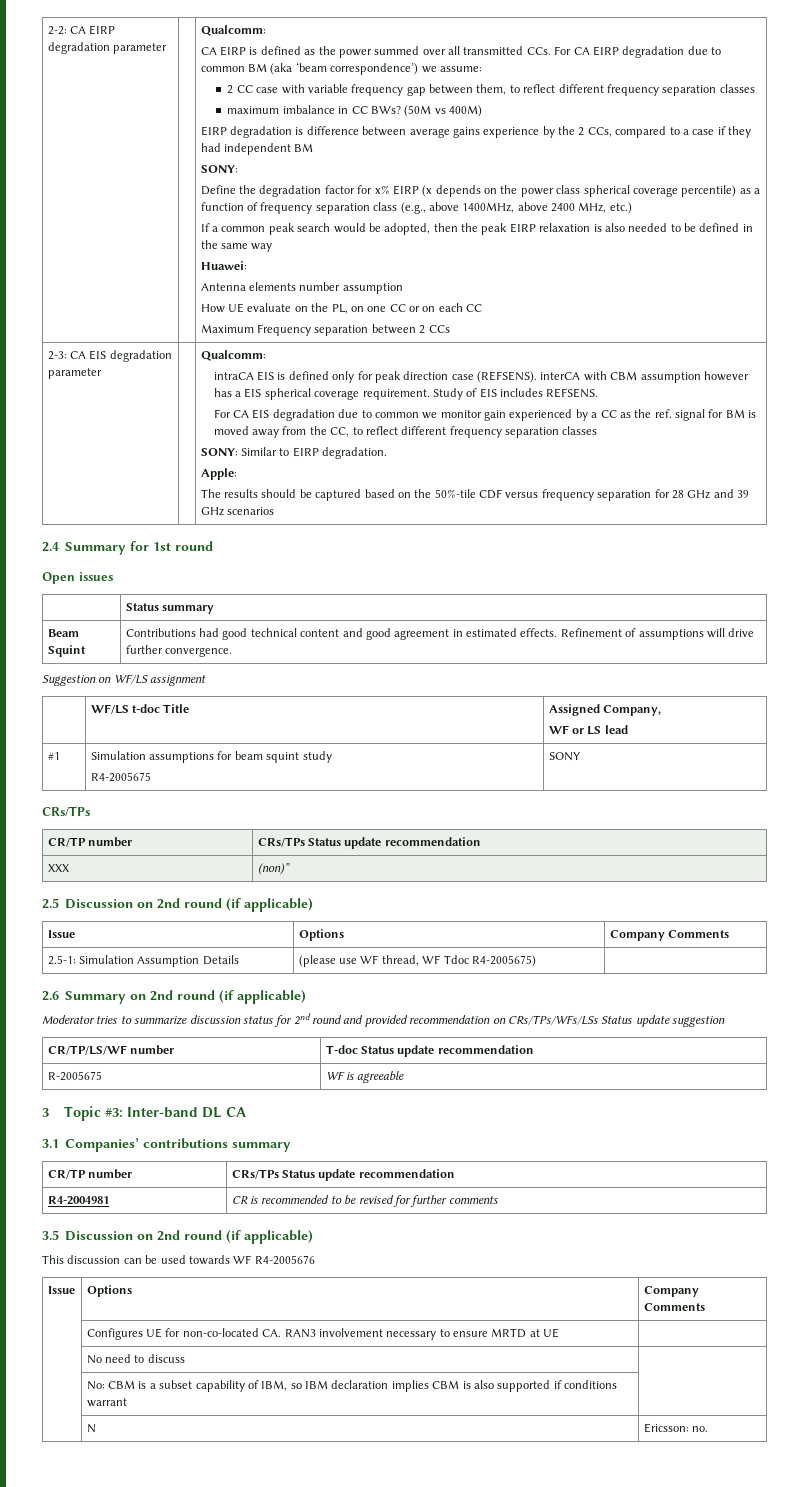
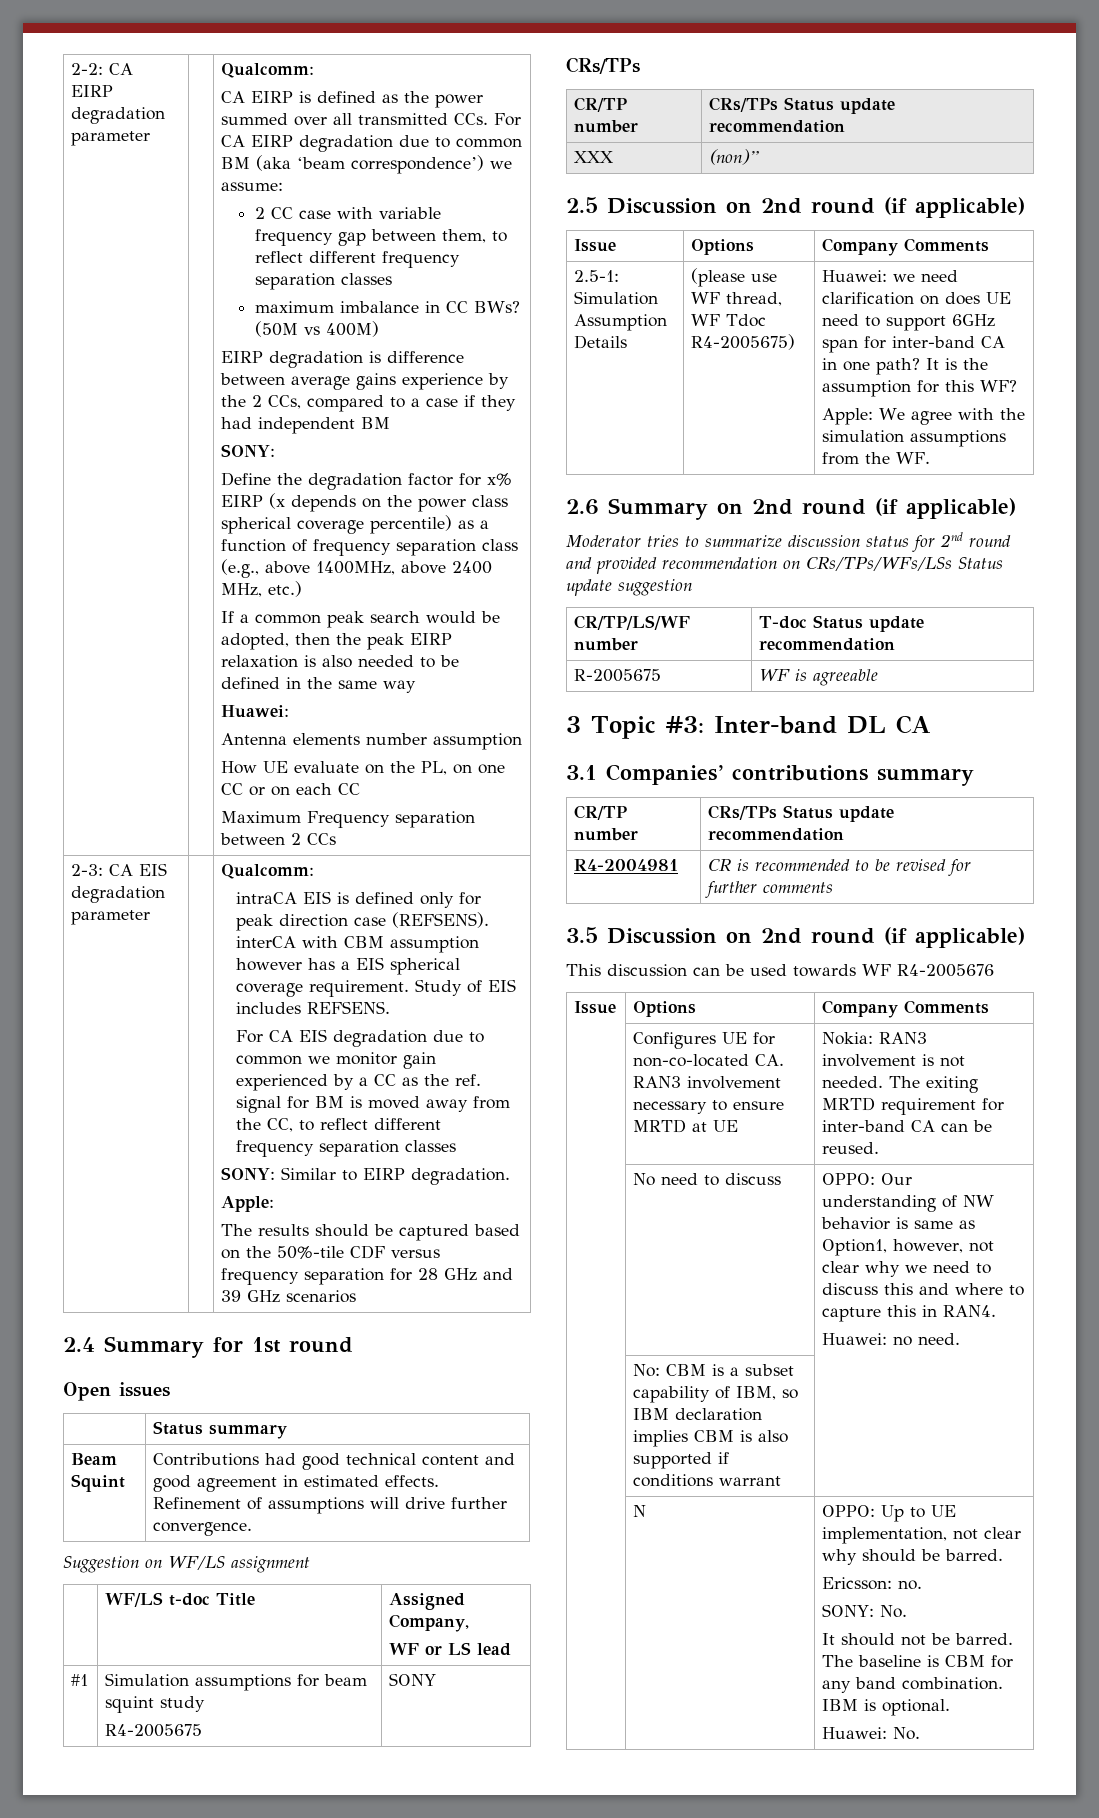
(536, 961) none -> [822,270,959,282] [822,292,1012,305] [822,314,996,331] [822,336,1006,353] [822,358,989,375] [822,380,1018,397] [822,408,1026,425] [822,430,1007,447] [822,452,931,465] Huawei: we need clarification on does UE need to support 6GHz span for inter-band CA in one path? It is the assumption for this WF? // Apple: We agree with the simulation assumptions from the WF.
[86,1354,185,1364] // | No need to discuss | -> [822,1032,928,1045] [822,1054,966,1067] [822,1076,979,1093] [822,1097,1005,1115] [822,1120,993,1132] [822,1142,880,1154] [633,1173,782,1186] [822,1173,913,1185] [822,1195,995,1212] [821,1217,976,1230] [822,1239,995,1256] [822,1261,992,1277] [822,1283,1025,1296] [822,1305,997,1322] [822,1333,961,1346] Nokia: RAN3 involvement is not needed. The exiting MRTD requirement for inter-band CA can be reused. // | No need to discuss | OPPO: Our understanding of NW behavior is same as Option1, however, not clear why we need to discuss this and where to capture this in RAN4. // Huawei: no need.
[643,1423,709,1433] Ericsson: no. -> [822,1505,957,1522] [822,1527,1022,1544] [822,1549,1004,1565] [822,1577,923,1590] [822,1604,908,1618] [822,1633,1014,1646] [822,1655,1014,1668] [822,1677,1004,1693] [822,1699,951,1716] [822,1727,921,1740] OPPO: Up to UE implementation, not clear why should be barred. // Ericsson: no. // SONY: No. // It should not be barred. The baseline is CBM for any band combination. IBM is optional. // Huawei: No.

